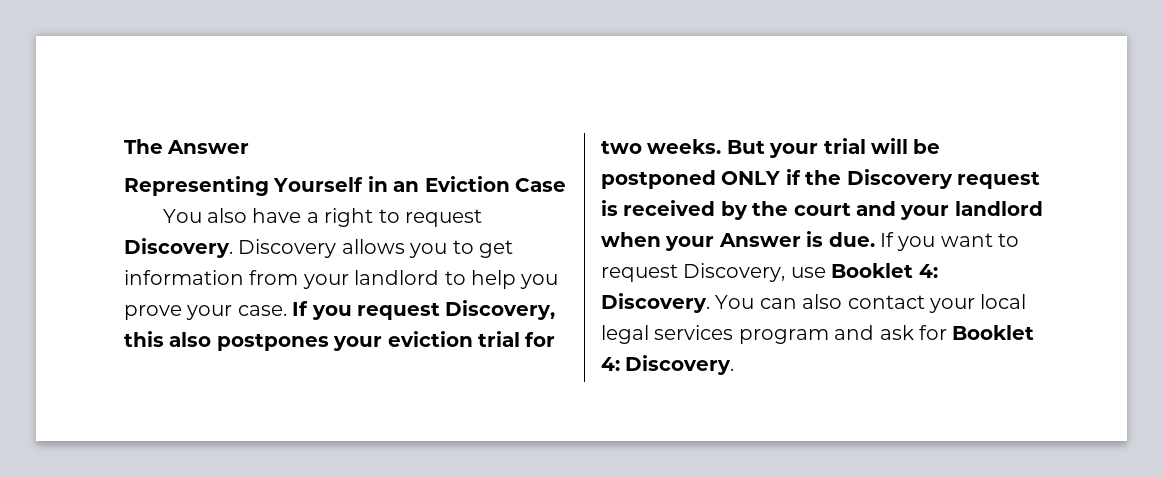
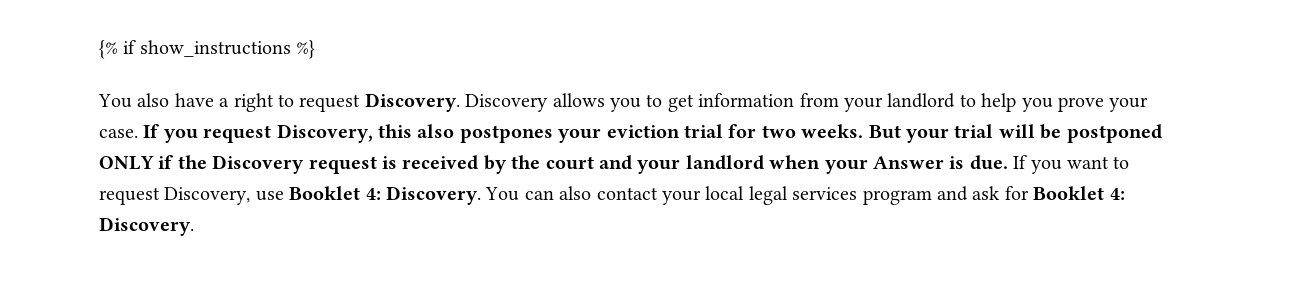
[124,139,250,154] [124,176,566,196] The Answer // Representing Yourself in an Eviction Case -> [99,40,316,59] {% if show_instructions %}

